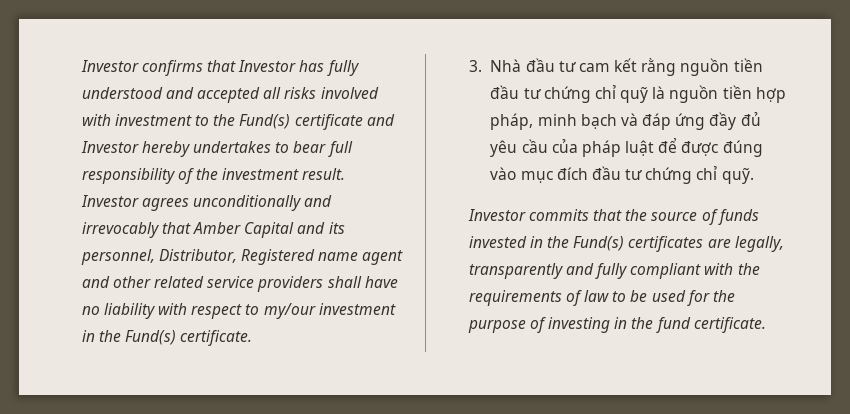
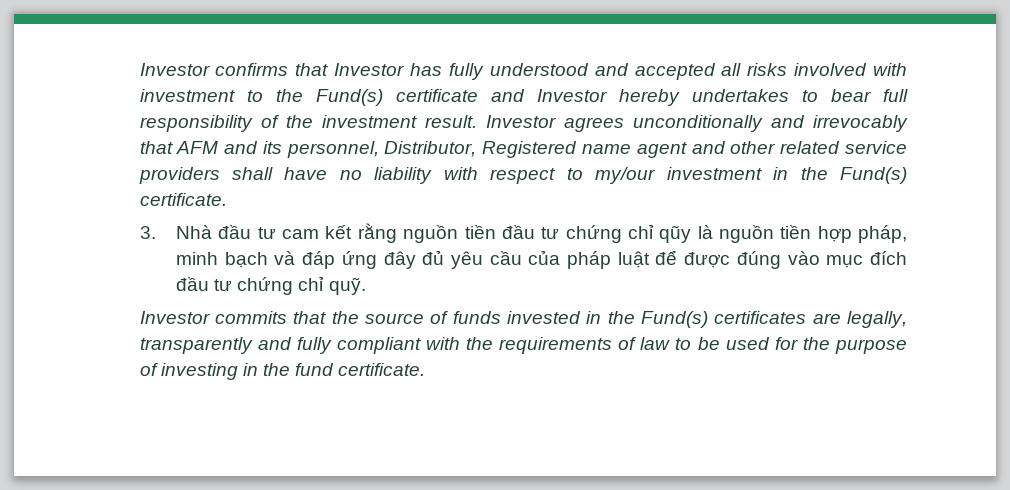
[193,222,295,238] Amber Capital -> [176,141,219,154] AFM
[620,87,649,103] quỹ -> [659,225,692,243] qũy
[709,112,737,130] đầy -> [383,251,416,269] đây

